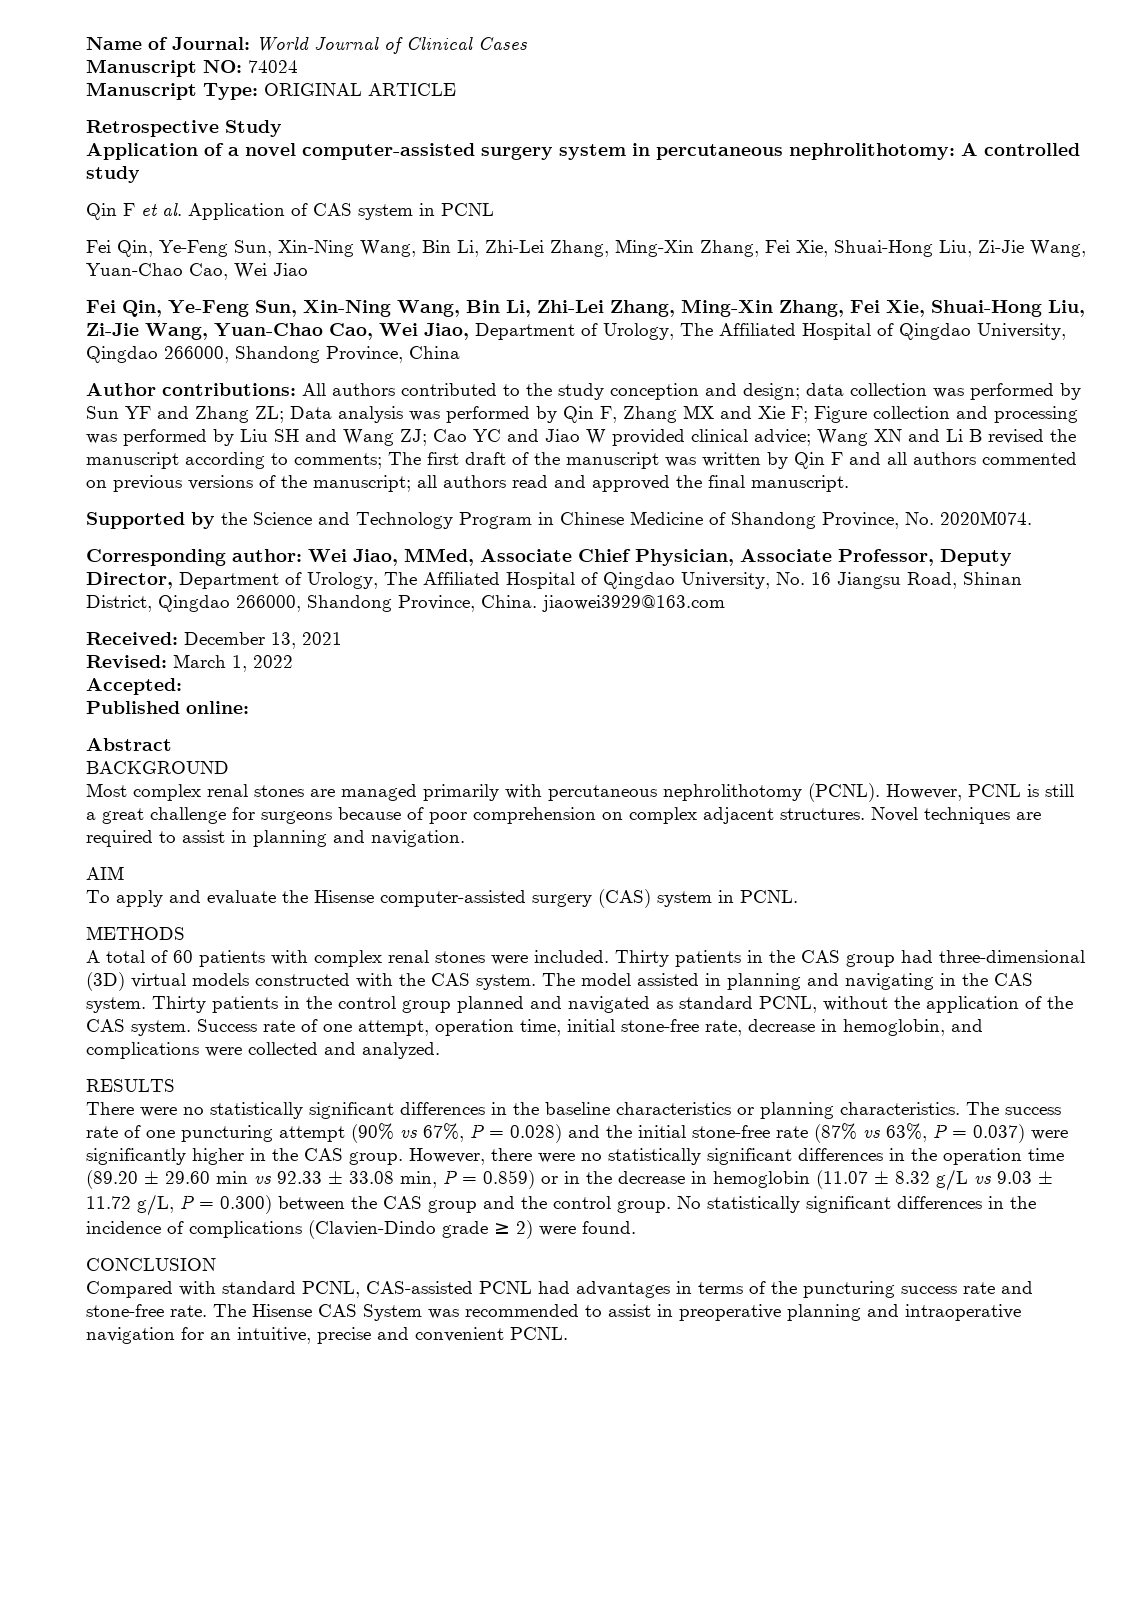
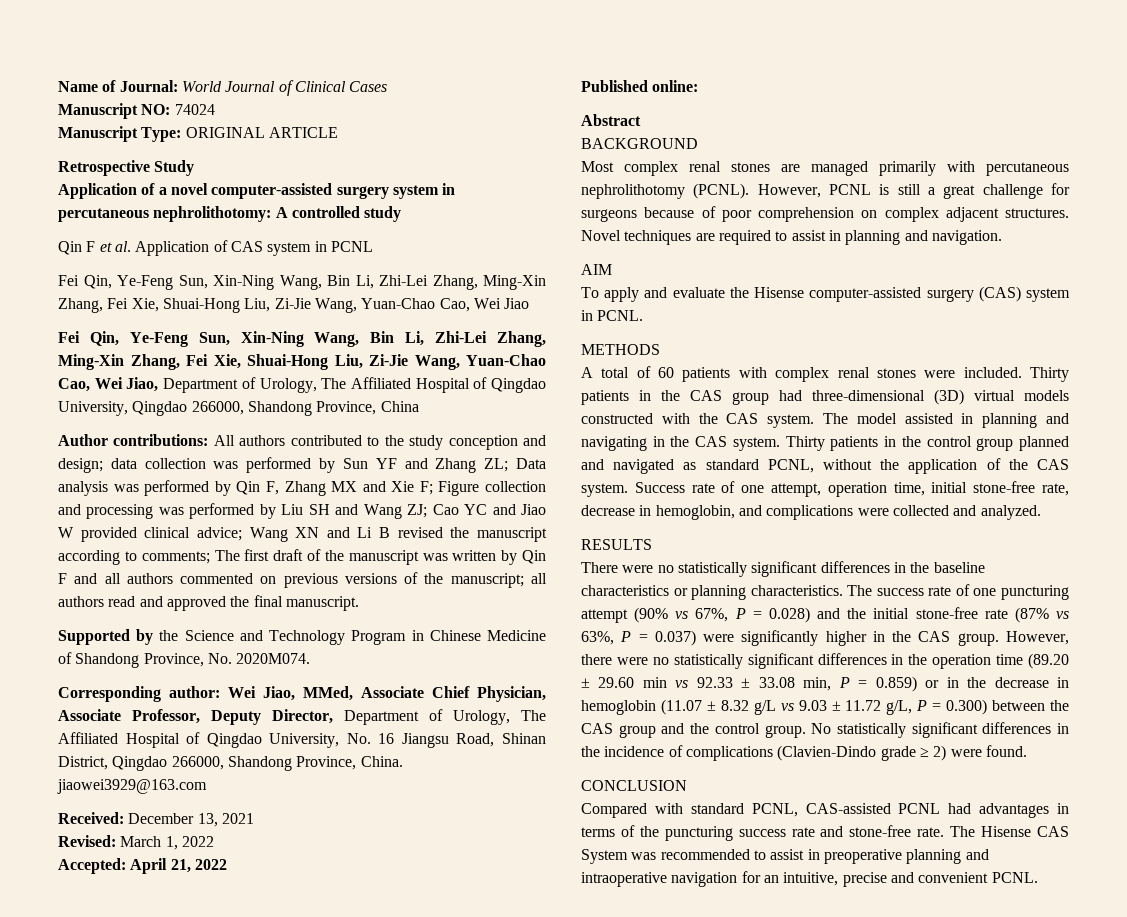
(182, 686) none -> [130,858,227,874] April 21, 2022

